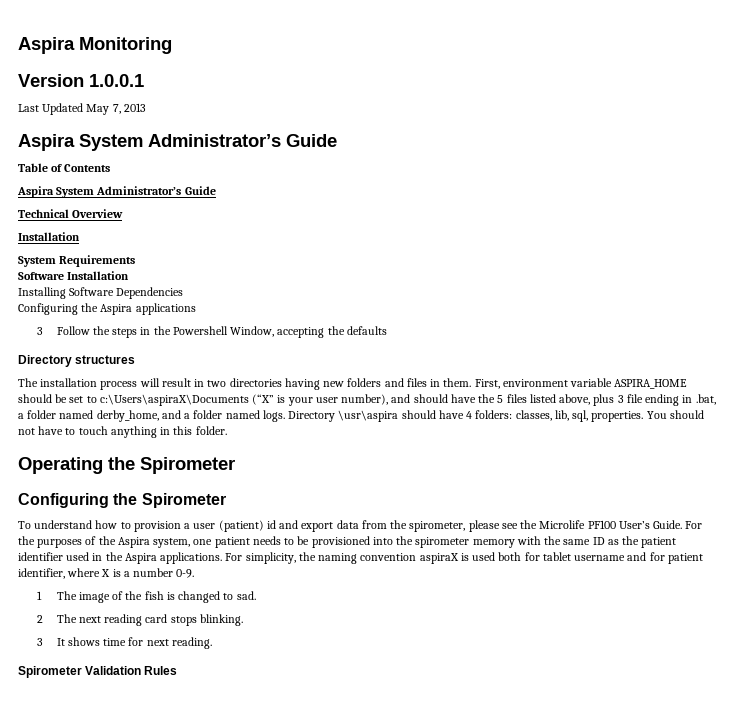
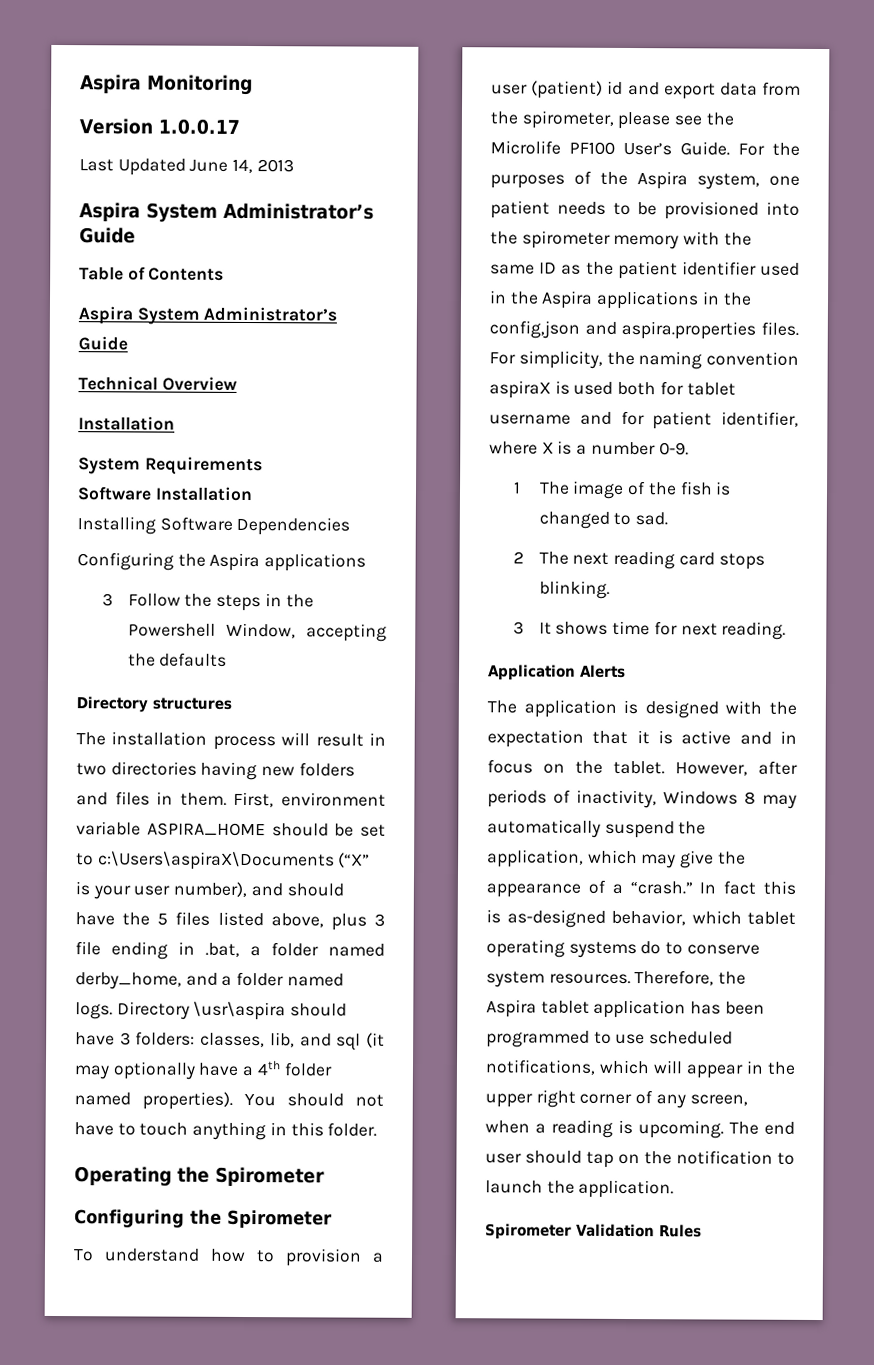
[89,74,144,87] 1.0.0.1 -> [157,118,240,135] 1.0.0.17
[86,104,121,115] May 7, -> [189,158,254,174] June 14,
[466,411,473,419] 4 -> [119,1032,131,1046] 3
[572,410,644,422] sql, properties. -> [299,1032,386,1051] [74,1060,333,1080] [74,1091,233,1110] and sql (it may optionally have a 4th folder named properties).
[160,552,223,564] applications. -> [596,290,752,310] [489,320,799,340] applications in the config,json and aspira.properties files.
(212, 643) none -> [488,664,626,681] [487,699,797,719] [487,729,797,748] [487,759,798,776] [487,789,797,809] [487,819,707,839] [487,849,746,869] [486,879,796,898] [486,909,796,928] [486,939,760,959] [486,970,747,988] [486,999,765,1019] [486,1030,734,1048] [485,1059,796,1079] [485,1089,748,1109] [485,1119,795,1139] [485,1150,795,1168] [485,1179,675,1199] // Application Alerts // The application is designed with the expectation that it is active and in focus on the tablet. However, after periods of inactivity, Windows 8 may automatically suspend the application, which may give the appearance of a “crash.” In fact this is as-designed behavior, which tablet operating systems do to conserve system resources. Therefore, the Aspira tablet application has been programmed to use scheduled notifications, which will appear in the upper right corner of any screen, when a reading is upcoming. The end user should tap on the notification to launch the application.

